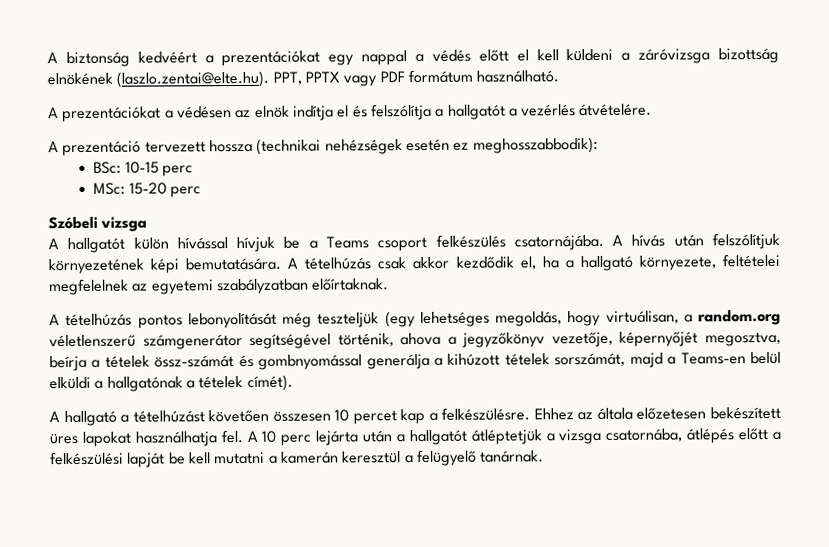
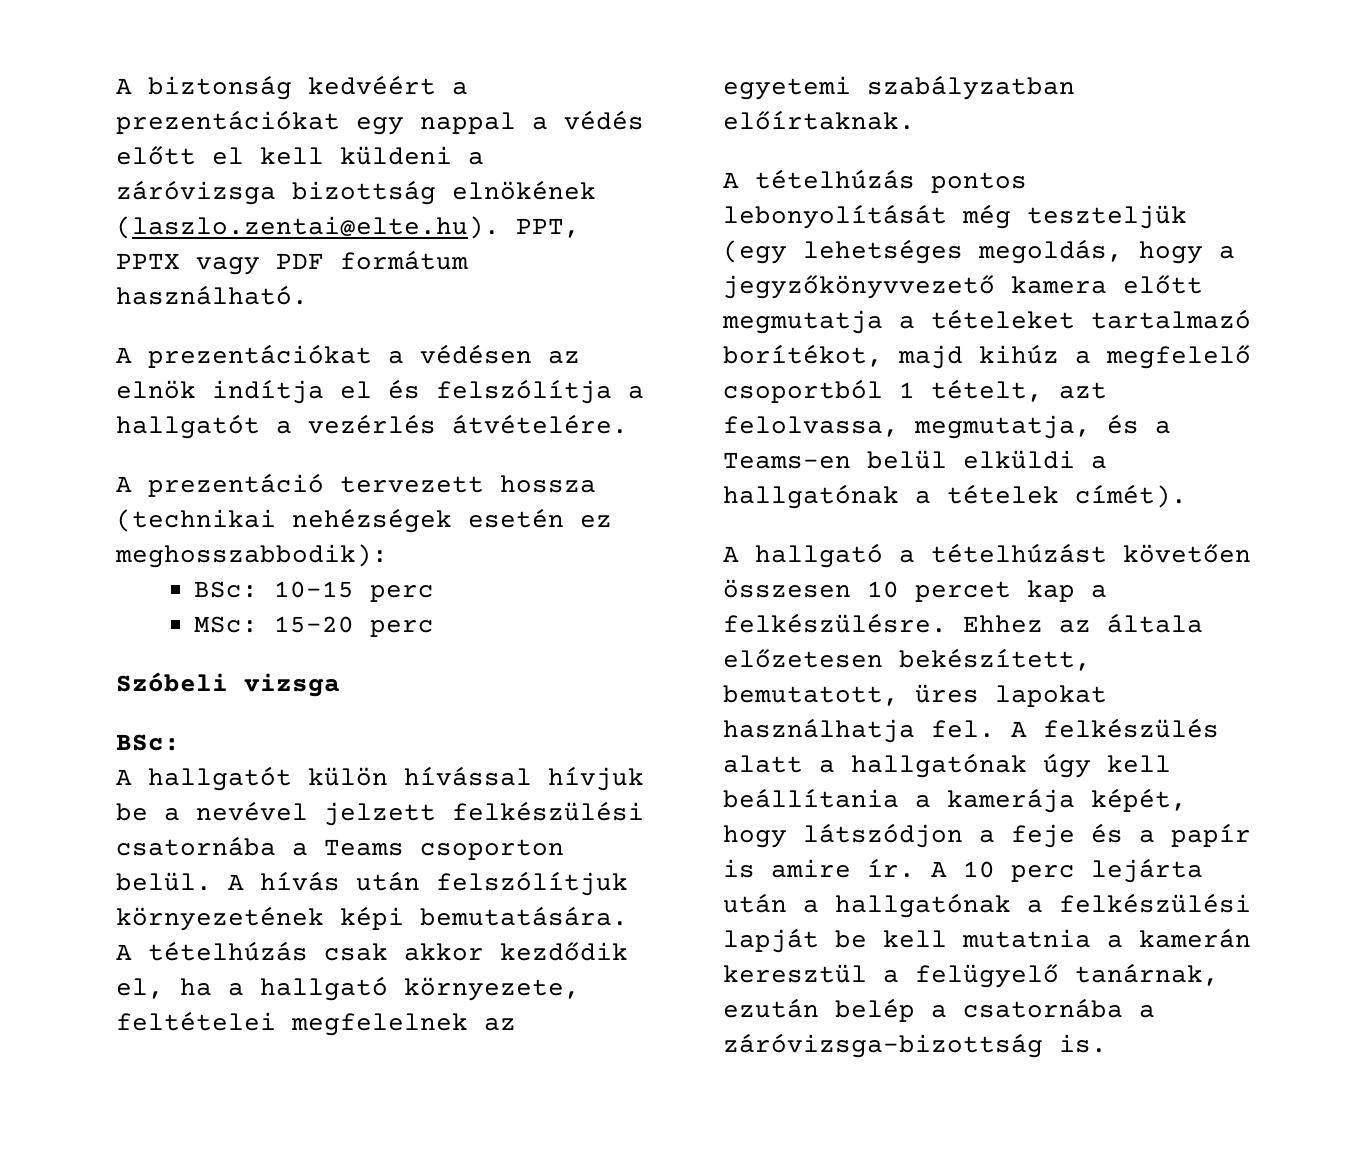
(148, 224) none -> [116,734,180,751] // BSc:
[325,234,604,252] Teams csoport felkészülés csatornájába. -> [196,801,644,826] [116,836,564,860] [116,872,212,891] nevével jelzett felkészülési csatornába a Teams csoporton belül.
[605,309,781,326] [49,331,781,350] [49,352,663,372] virtuálisan, a random.org véletlenszerű számgenerátor segítségével történik, ahova a jegyzőkönyv vezetője, képernyőjét megosztva, beírja a tételek össz-számát és gombnyomással generálja a kihúzott tételek sorszámát, majd -> [1219,246,1235,259] [723,275,1203,299] [722,309,1251,334] [723,344,1251,369] [723,379,1107,403] [723,414,1139,439] a jegyzőkönyvvezető kamera előtt megmutatja a tételeket tartalmazó borítékot, majd kihúz a megfelelő csoportból 1 tételt, azt felolvassa, megmutatja, és
[710,406,781,420] bekészített -> [899,648,1091,671] [723,685,899,706] bekészített, bemutatott,
(258, 436) none -> [1043,718,1219,738] [723,753,1171,778] [723,788,1187,813] [723,823,1251,848] [723,858,947,878] felkészülés alatt a hallgatónak úgy kell beállítania a kamerája képét, hogy látszódjon a feje és a papír is amire ír. A
[408,427,769,446] hallgatót átléptetjük a vizsga csatornába, átlépés előtt -> [835,893,1011,918] hallgatónak
[214,451,266,465] mutatni -> [962,929,1091,948] mutatnia
[480,450,545,463] tanárnak. -> [1075,963,1219,986] [723,998,1155,1022] [723,1033,1107,1058] tanárnak, ezután belép a csatornába a záróvizsga-bizottság is.

